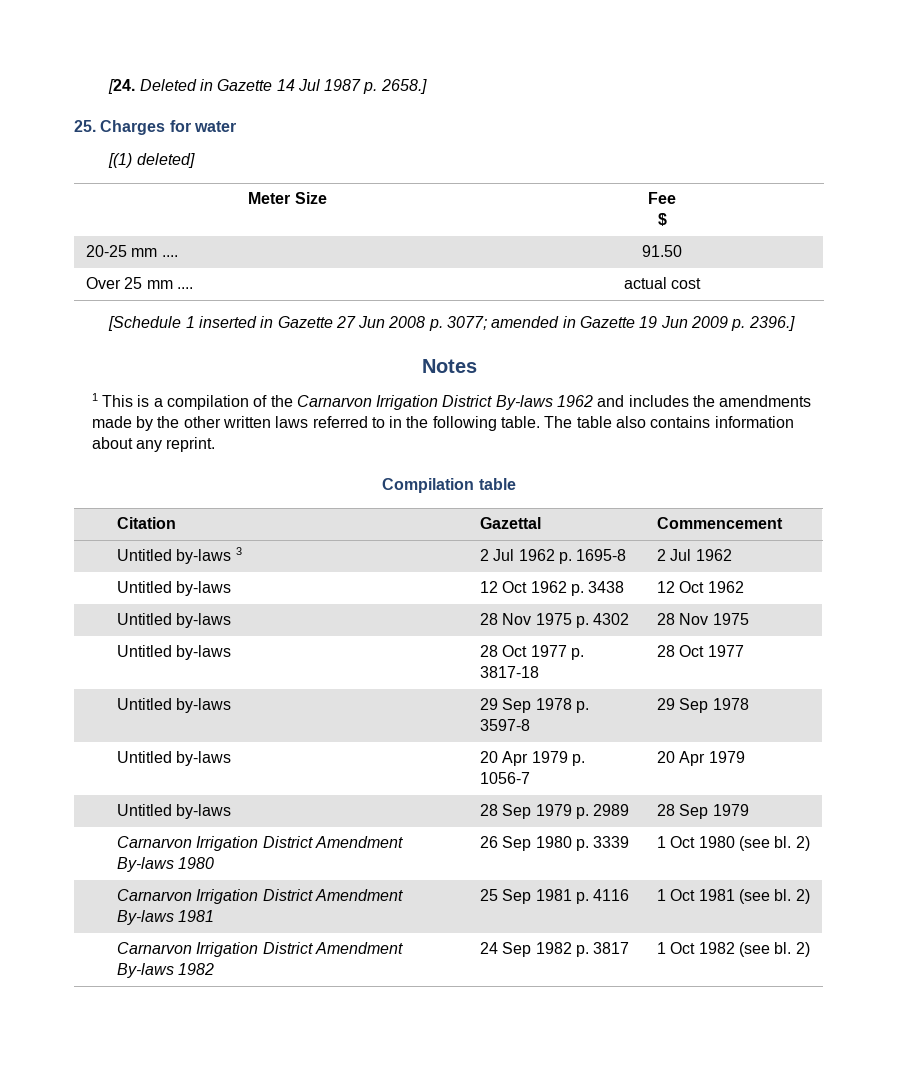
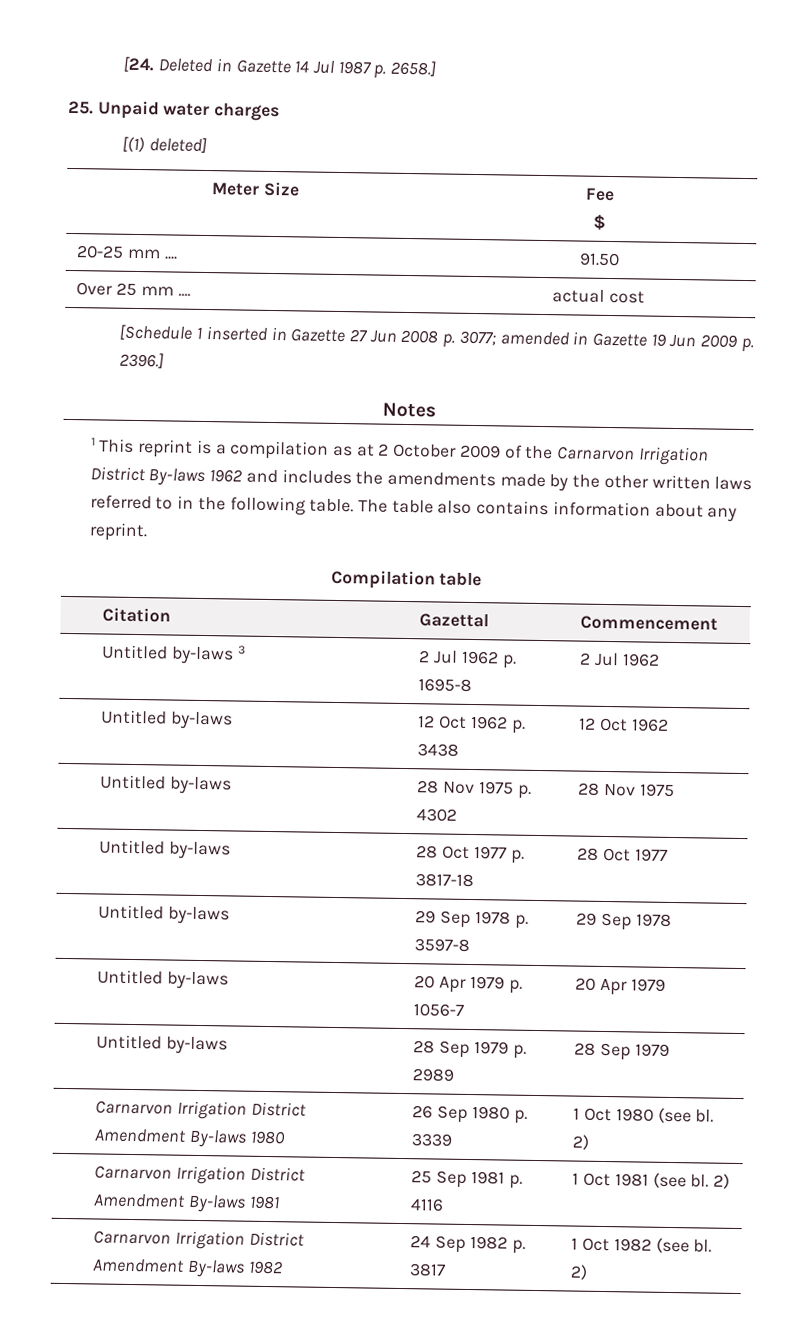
[100,120,191,135] Charges for -> [97,100,160,120] Unpaid
(236, 126) none -> [214,103,281,122] charges
(133, 401) none -> [138,439,194,458] reprint
(249, 402) none -> [333,443,501,459] as at 2 October 2009

